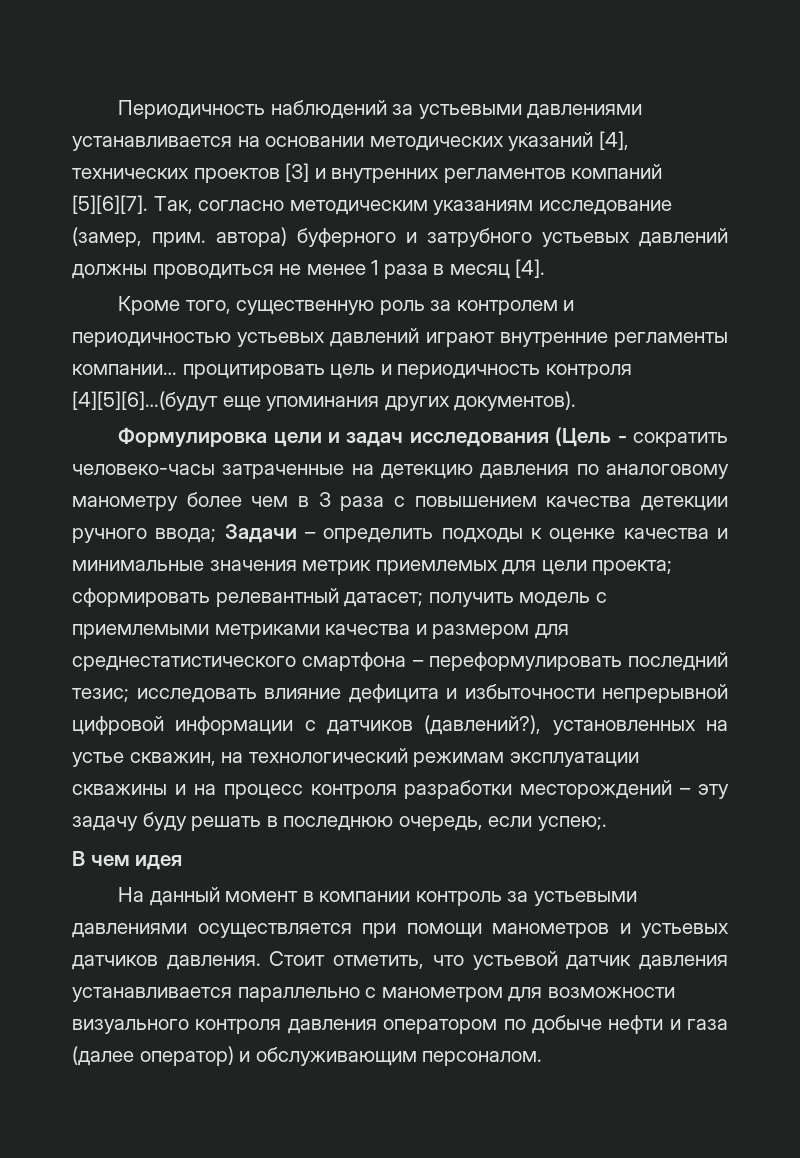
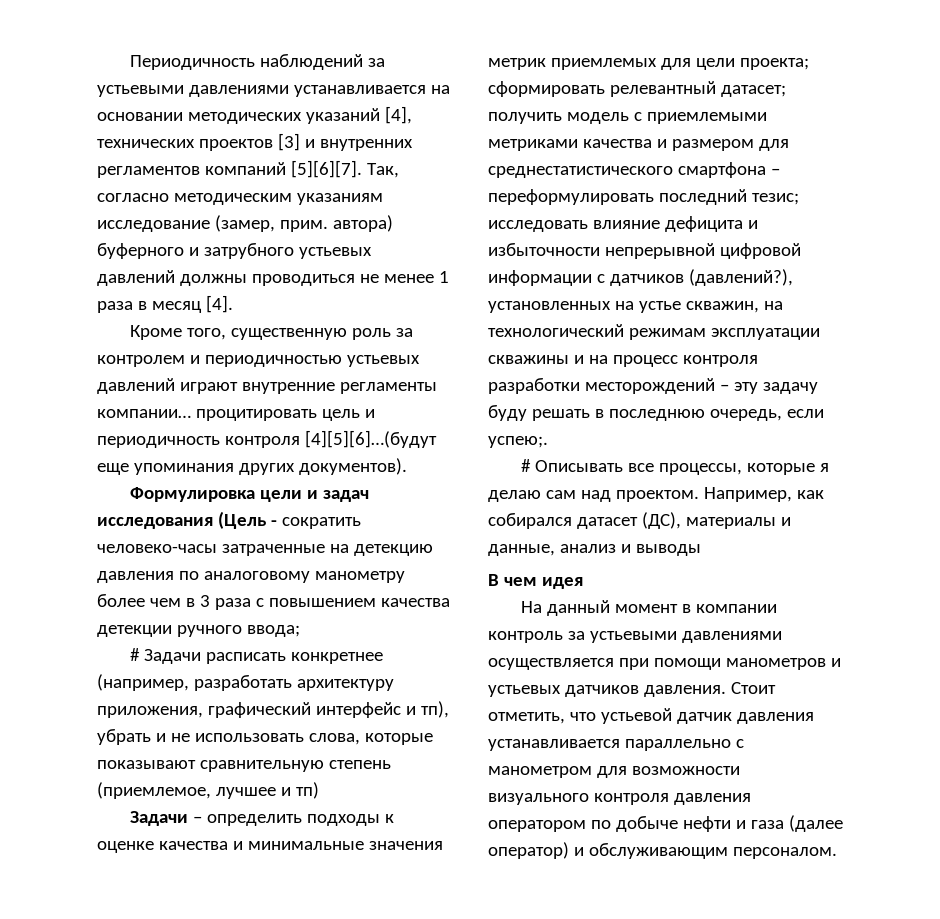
(217, 535) none -> [130,648,384,664] [97,674,394,691] [97,701,449,718] [97,729,433,745] [97,760,391,772] [97,782,319,799] // # Задачи расписать конкретнее (например, разработать архитектуру приложения, графический интерфейс и тп), убрать и не использовать слова, которые показывают сравнительную степень (приемлемое, лучшее и тп) //
(607, 823) none -> [521,459,830,475] [488,487,824,502] [488,512,791,529] [488,544,701,556] // # Описывать все процессы, которые я делаю сам над проектом. Например, как собирался датасет (ДС), материалы и данные, анализ и выводы

